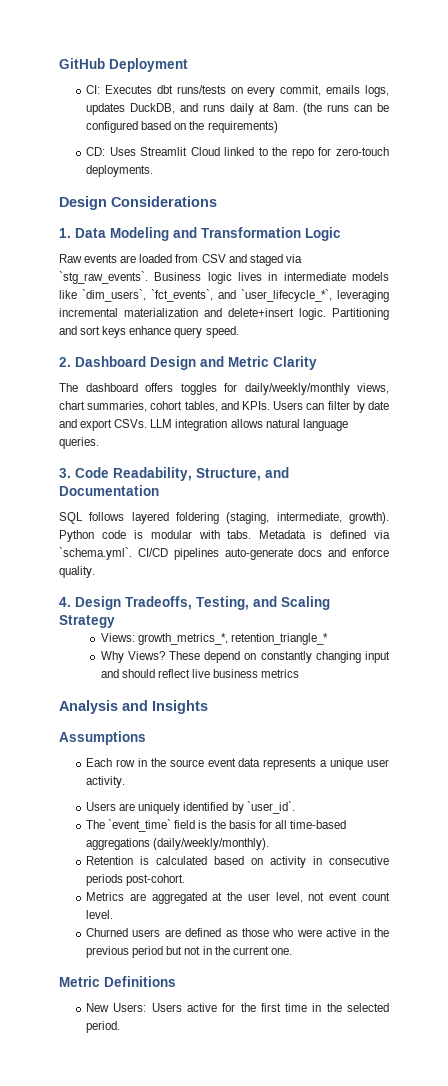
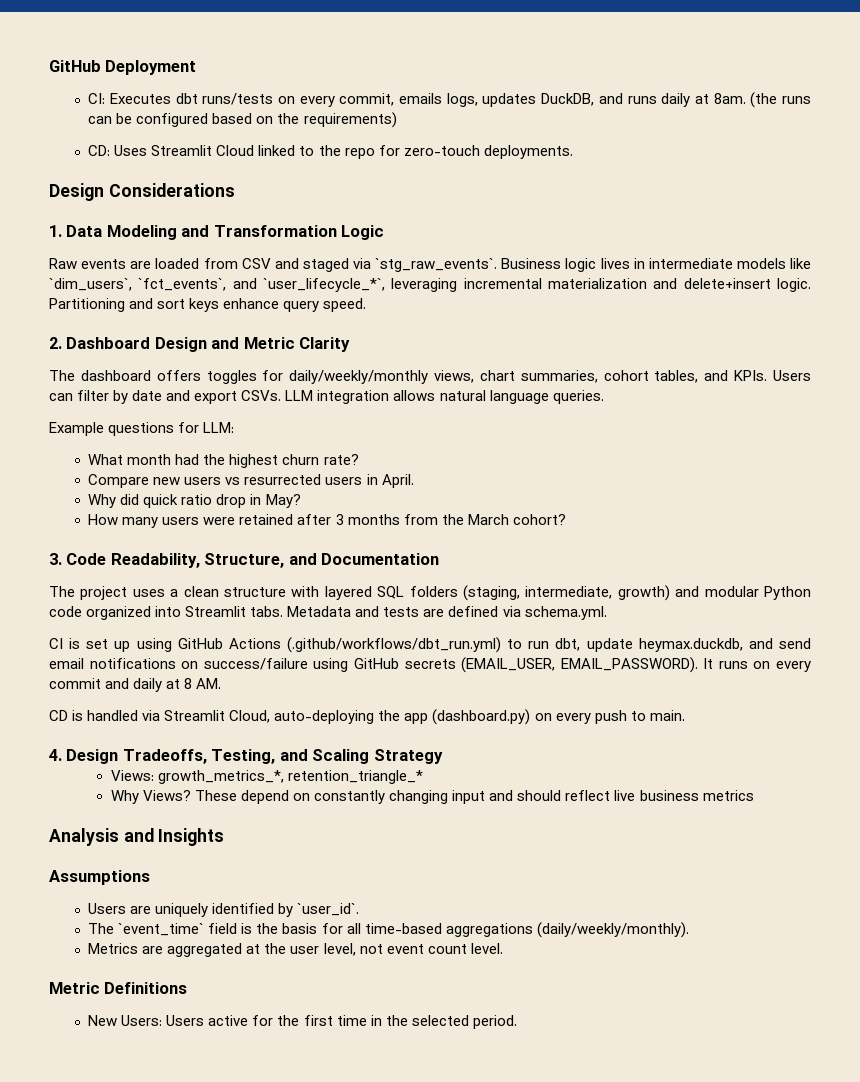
(99, 443) none -> [49,422,235,436] [88,454,359,468] [88,474,414,488] [88,494,301,508] [88,514,566,528] // Example questions for LLM: // What month had the highest churn rate? // Compare new users vs resurrected users in April. // Why did quick ratio drop in May? // How many users were retained after 3 months from the March cohort?
[59,512,389,524] [59,530,390,542] [59,547,389,560] [59,566,95,578] SQL follows layered foldering (staging, intermediate, growth). Python code is modular with tabs. Metadata is defined via `schema.yml`. CI/CD pipelines auto-generate docs and enforce quality. -> [49,585,811,601] [49,606,607,620] [49,637,811,653] [49,657,811,673] [49,678,222,692] [49,709,685,725] The project uses a clean structure with layered SQL folders (staging, intermediate, growth) and modular Python code organized into Streamlit tabs. Metadata and tests are defined via schema.yml. // CI is set up using GitHub Actions (.github/workflows/dbt_run.yml) to run dbt, update heymax.duckdb, and send email notifications on success/failure using GitHub secrets (EMAIL_USER, EMAIL_PASSWORD). It runs on every commit and daily at 8 AM. // CD is handled via Streamlit Cloud, auto-deploying the app (dashboard.py) on every push to main.
[86,758,389,770] [86,776,126,788] // Each row in the source event data represents a unique user activity. -> (150, 877) none
[86,856,389,868] [86,874,186,886] // Retention is calculated based on activity in consecutive periods post-cohort. -> (689, 930) none
[86,928,389,937] [86,946,292,958] // Churned users are defined as those who were active in the previous period but not in the current one. -> (503, 948) none

